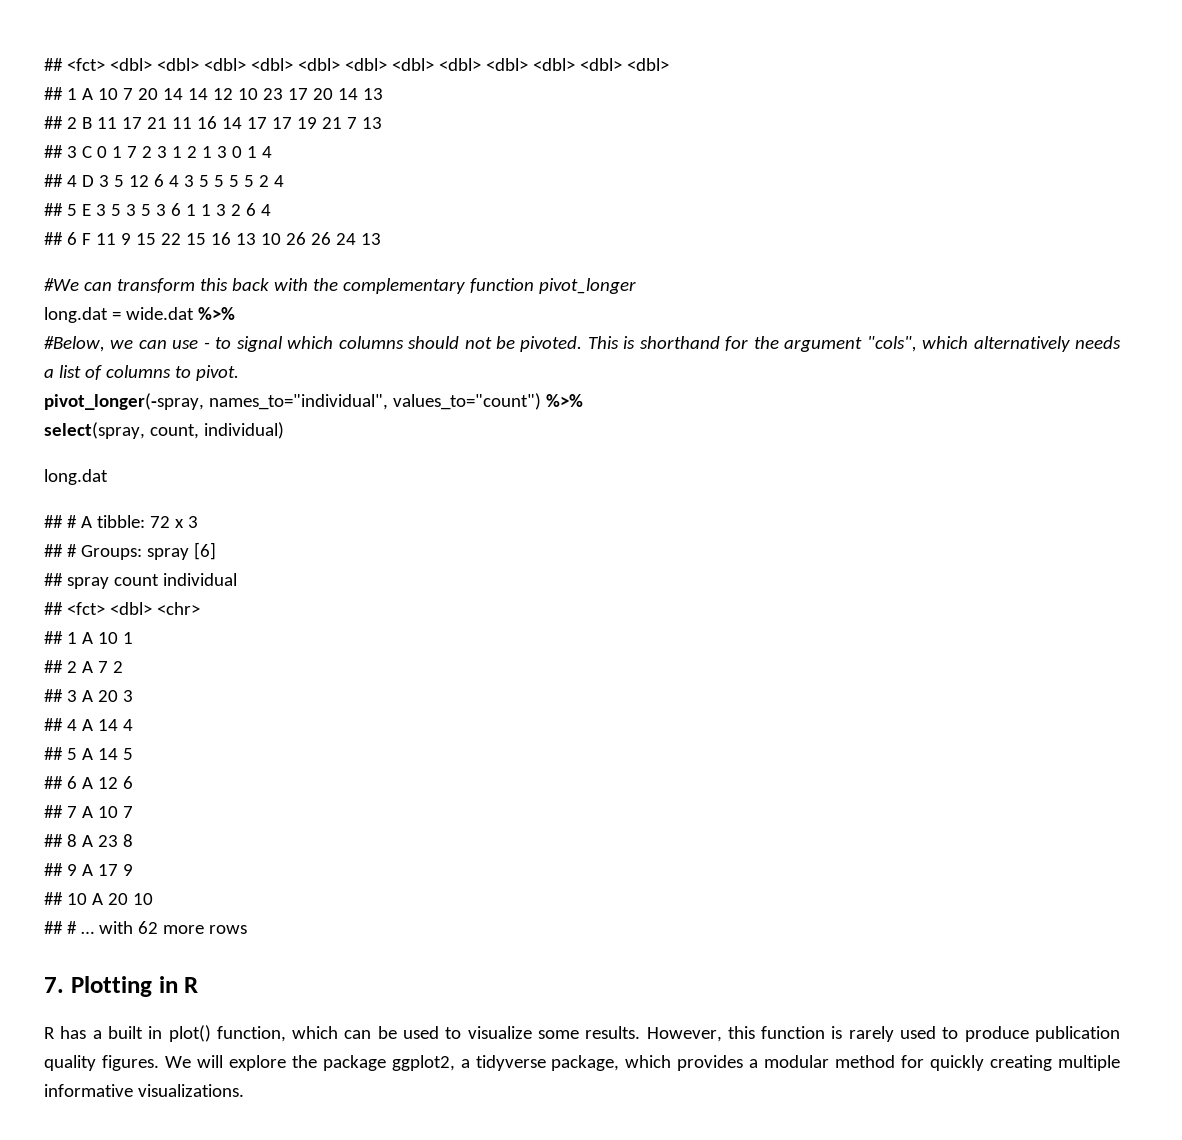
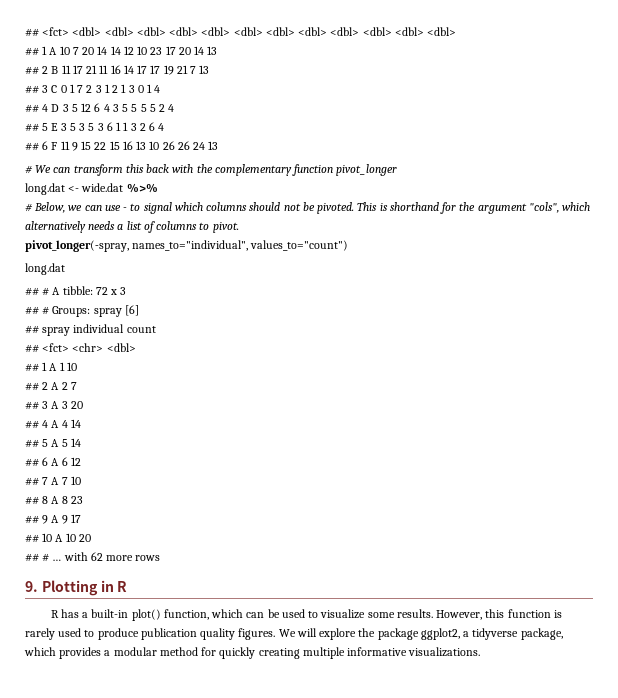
[44,278,79,291] #We -> [25,165,52,174] # We
[111,311,121,320] = -> [68,186,80,192] <-
[44,336,105,352] #Below, -> [25,202,66,213] # Below,
[545,394,583,407] [44,422,284,439] %>% // select(spray, count, individual) -> (349, 245) none
(109, 583) none -> [73,324,125,333] individual
[162,573,237,586] [44,602,200,615] [44,631,133,644] individual // ## <fct> <dbl> <chr> // ## 1 A 10 1 -> [25,343,136,353] [25,362,77,372] // ## <fct> <chr> <dbl> // ## 1 A 1 10
[97,661,123,673] 7 2 -> [61,382,77,390] 2 7
[97,690,133,702] 20 3 -> [61,401,83,409] 3 20
[97,719,133,731] 14 4 -> [61,419,81,428] 4 14
[97,748,133,760] 14 5 -> [61,438,81,447] 5 14
[97,776,133,789] 12 6 -> [61,457,81,466] 6 12
[97,806,133,818] 10 7 -> [61,476,81,485] 7 10
[97,834,133,847] 23 8 -> [61,496,83,504] 8 23
[97,864,133,876] 17 9 -> [61,514,81,524] 9 17
[107,893,153,905] 20 10 -> [65,533,91,542] 10 20
[44,977,64,993] 7. -> [25,581,38,592] 9.
[107,1026,163,1039] built in -> [91,609,129,618] built-in

